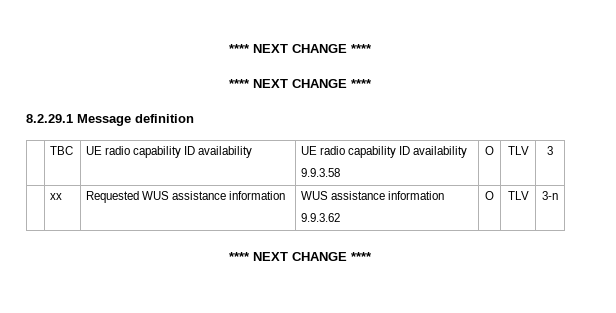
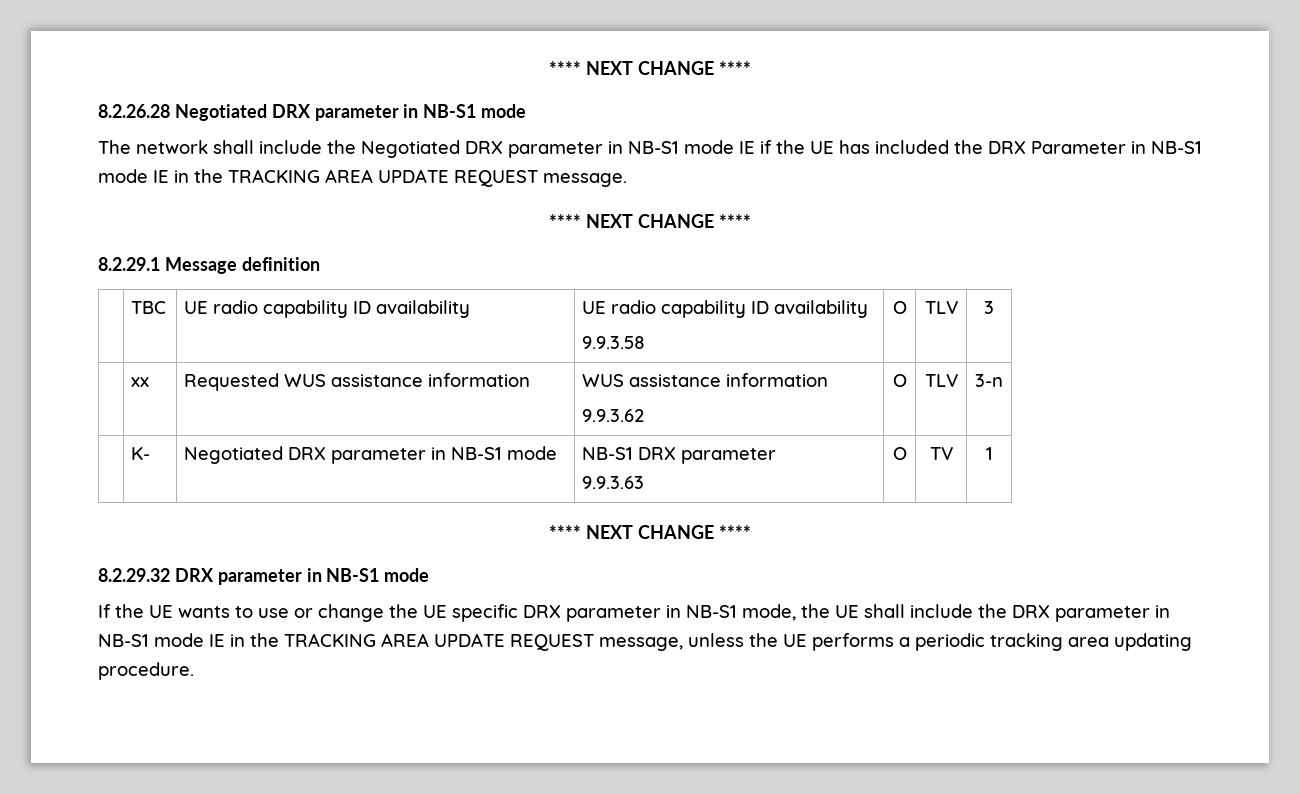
[228,44,372,53] **** NEXT CHANGE **** -> [549,61,751,75] [98,104,527,121] [98,140,1202,158] [98,169,627,187] **** NEXT CHANGE **** // 8.2.26.28 Negotiated DRX parameter in NB-S1 mode // The network shall include the Negotiated DRX parameter in NB-S1 mode IE if the UE has included the DRX Parameter in NB-S1 mode IE in the TRACKING AREA UPDATE REQUEST message.
[228,252,372,261] // **** NEXT CHANGE **** -> [131,447,151,460] [184,446,558,464] [582,447,777,464] [582,476,645,489] [892,447,907,460] [929,447,953,460] [985,447,993,460] [549,525,751,539] [98,568,430,585] [98,604,1170,622] [98,633,1192,651] [98,662,194,680] // | K- | Negotiated DRX parameter in NB-S1 mode | NB-S1 DRX parameter // 9.9.3.63 | O | TV | 1 // **** NEXT CHANGE **** // 8.2.29.32 DRX parameter in NB-S1 mode // If the UE wants to use or change the UE specific DRX parameter in NB-S1 mode, the UE shall include the DRX parameter in NB-S1 mode IE in the TRACKING AREA UPDATE REQUEST message, unless the UE performs a periodic tracking area updating procedure.

